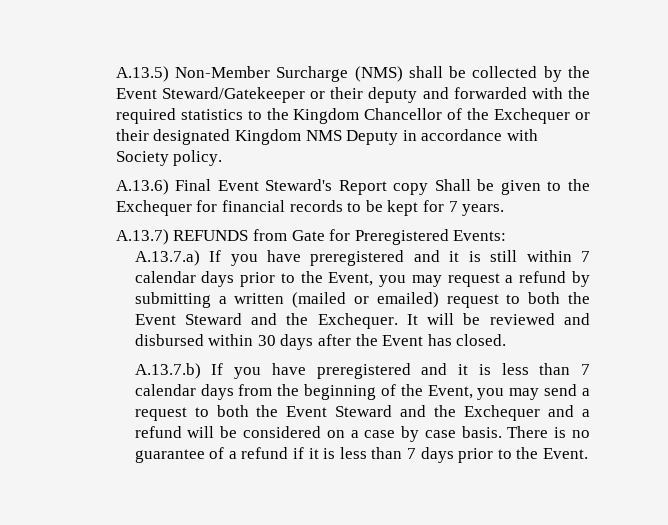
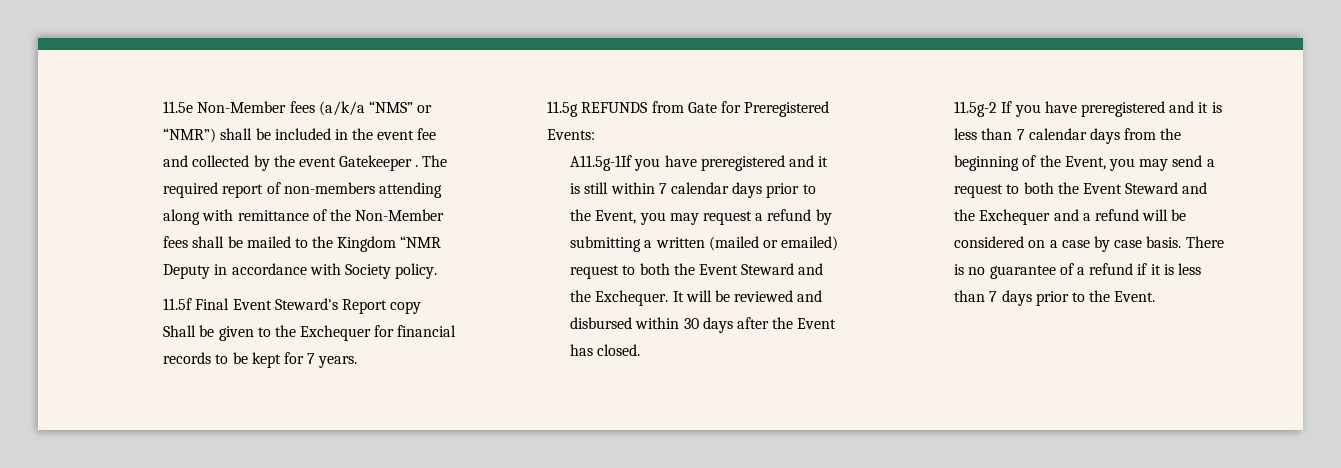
[115,66,590,82] [115,87,590,103] [115,108,590,124] [115,129,342,145] A.13.5) Non-Member Surcharge (NMS) shall be collected by the Event Steward/Gatekeeper or their deputy and forwarded with the required statistics to the Kingdom Chancellor of the Exchequer or their designated Kingdom NMS -> [163,101,433,116] [163,128,437,143] [163,155,448,171] [163,182,442,198] [163,209,445,225] [163,236,442,252] 11.5e Non-Member fees (a/k/a “NMS” or “NMR”) shall be included in the event fee and collected by the event Gatekeeper . The required report of non-members attending along with remittance of the Non-Member fees shall be mailed to the Kingdom “NMR
[115,179,169,195] A.13.6) -> [163,298,193,310] 11.5f
[115,229,169,245] A.13.7) -> [547,101,579,117] 11.5g
[134,250,222,266] A.13.7.a) If -> [570,155,633,171] A11.5g-1If
[134,363,201,379] A.13.7.b) -> [954,101,998,117] 11.5g-2

